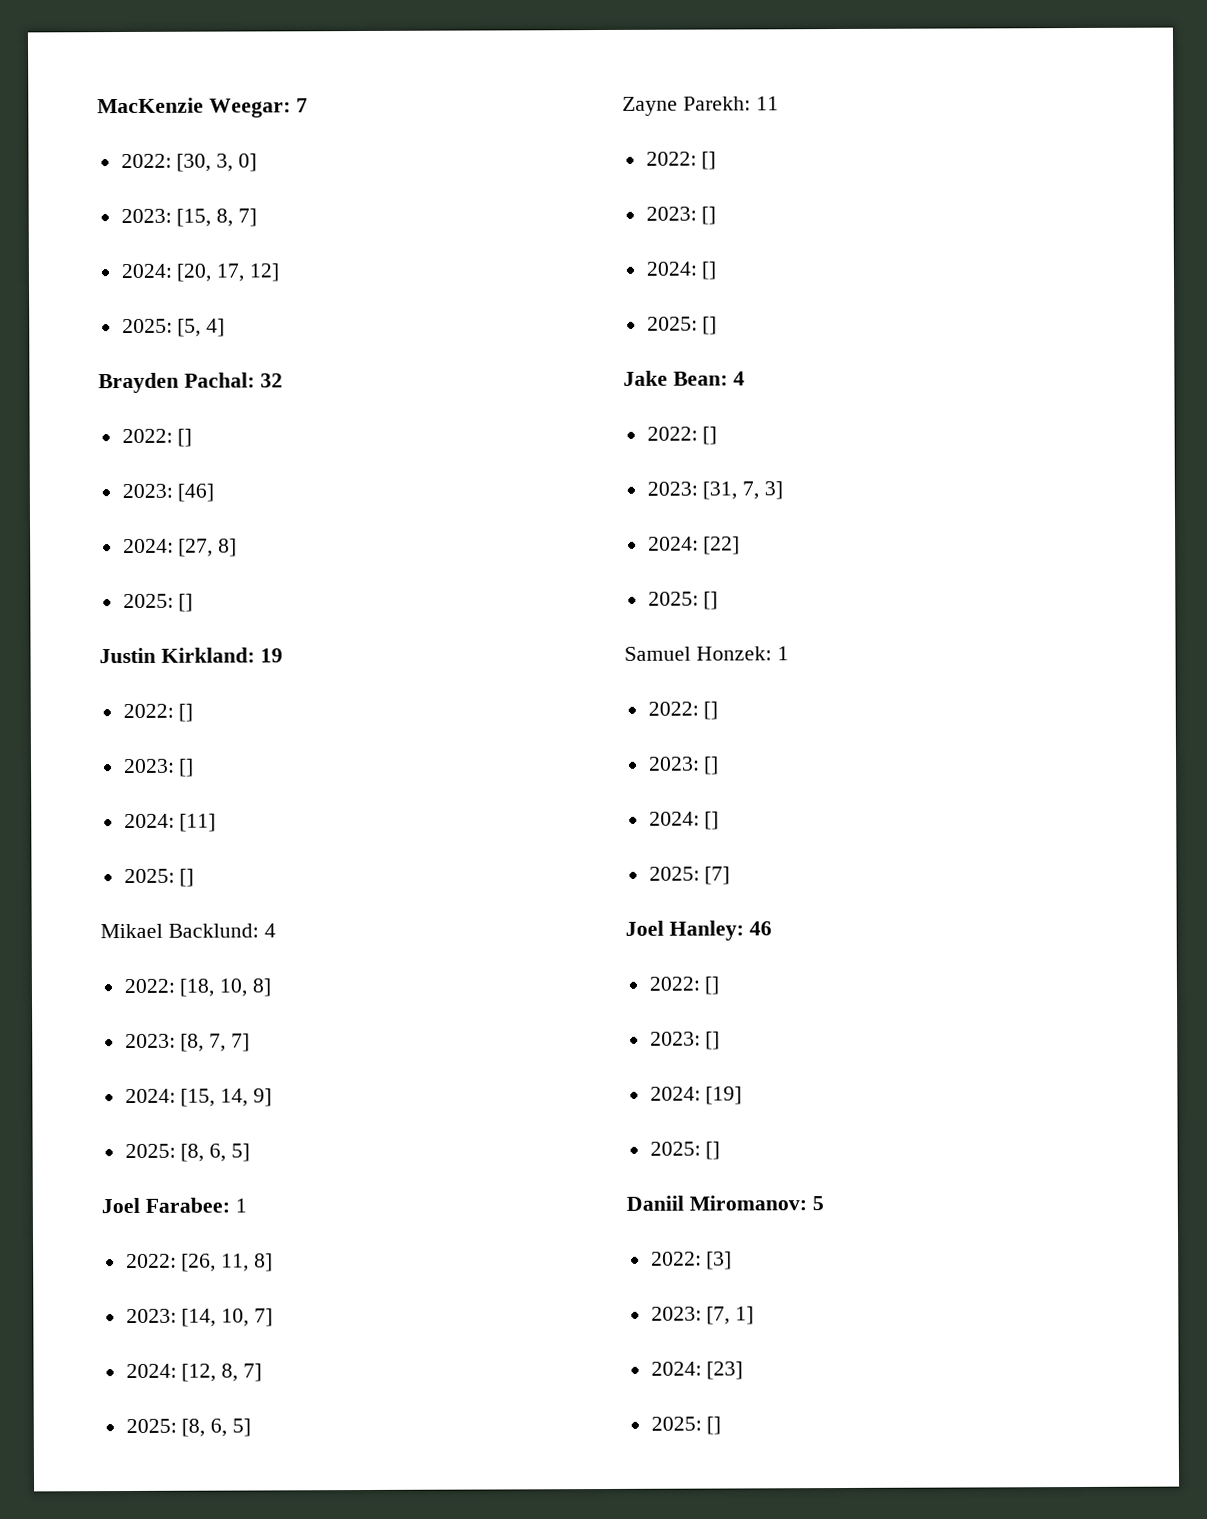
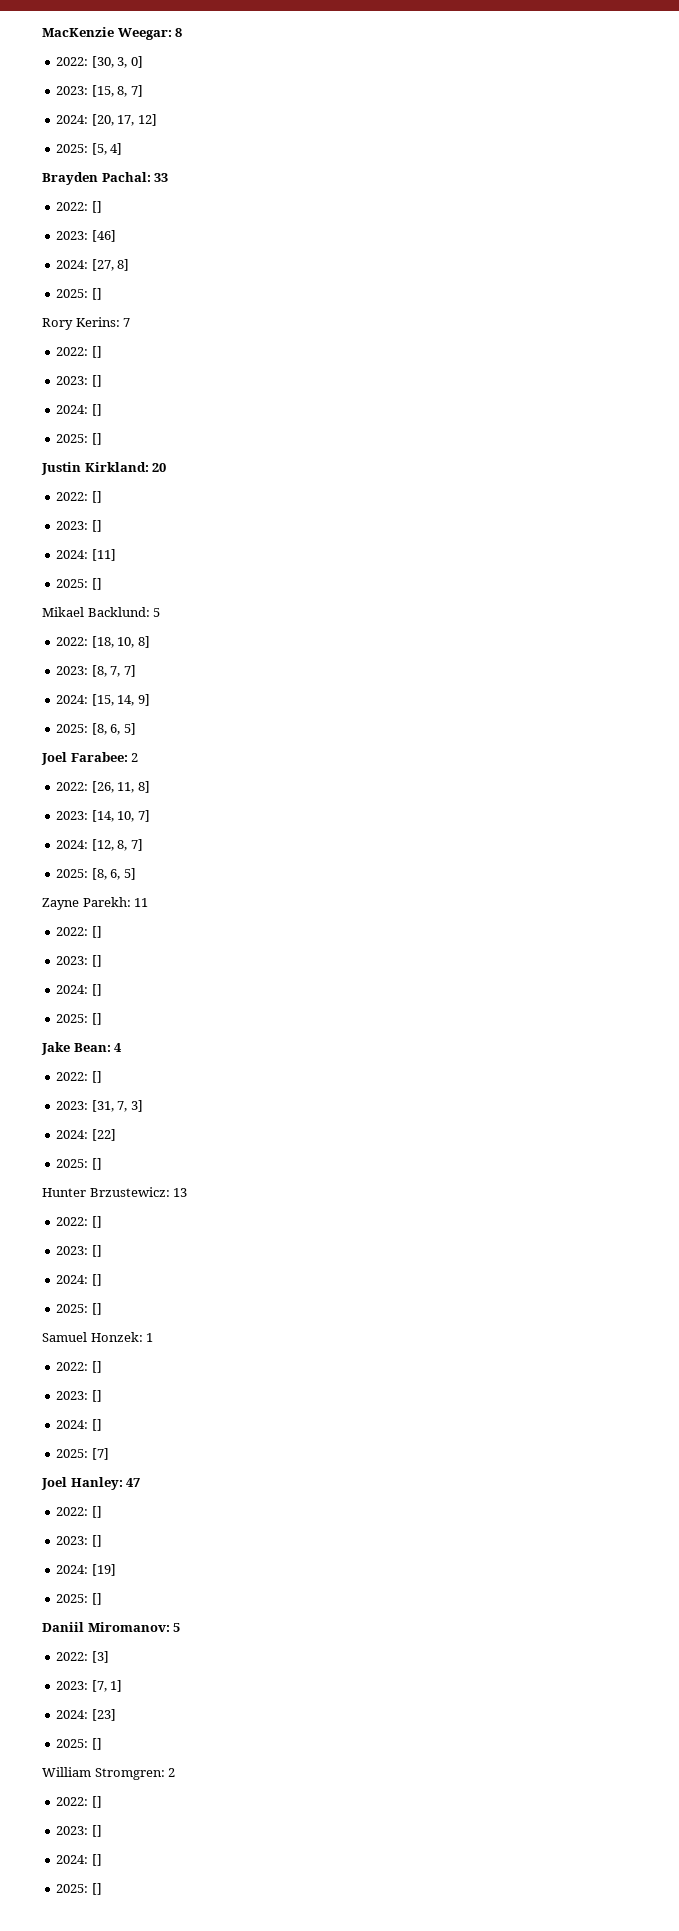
[295,98,308,113] 7 -> [175,28,183,37] 8
[259,373,283,388] 32 -> [154,173,169,182] 33
(194, 602) none -> [42,317,131,330] [56,346,102,358] [56,375,102,387] [56,404,102,416] [56,433,102,445] // Rory Kerins: 7 // 2022: [] // 2023: [] // 2024: [] // 2025: []
[259,648,283,663] 19 -> [152,463,167,472] 20
[263,923,276,938] 4 -> [153,608,161,617] 5
[234,1198,247,1213] 1 -> [131,753,139,762] 2
(719, 600) none -> [42,1187,188,1197] [56,1216,102,1228] [56,1245,102,1257] [56,1274,102,1286] [56,1303,102,1315] // Hunter Brzustewicz: 13 // 2022: [] // 2023: [] // 2024: [] // 2025: []
[748,921,772,936] 46 -> [126,1478,141,1487] 47
(722, 1425) none -> [42,1767,176,1780] [56,1796,102,1808] [56,1825,102,1837] [56,1854,102,1866] [56,1883,102,1895] // William Stromgren: 2 // 2022: [] // 2023: [] // 2024: [] // 2025: []

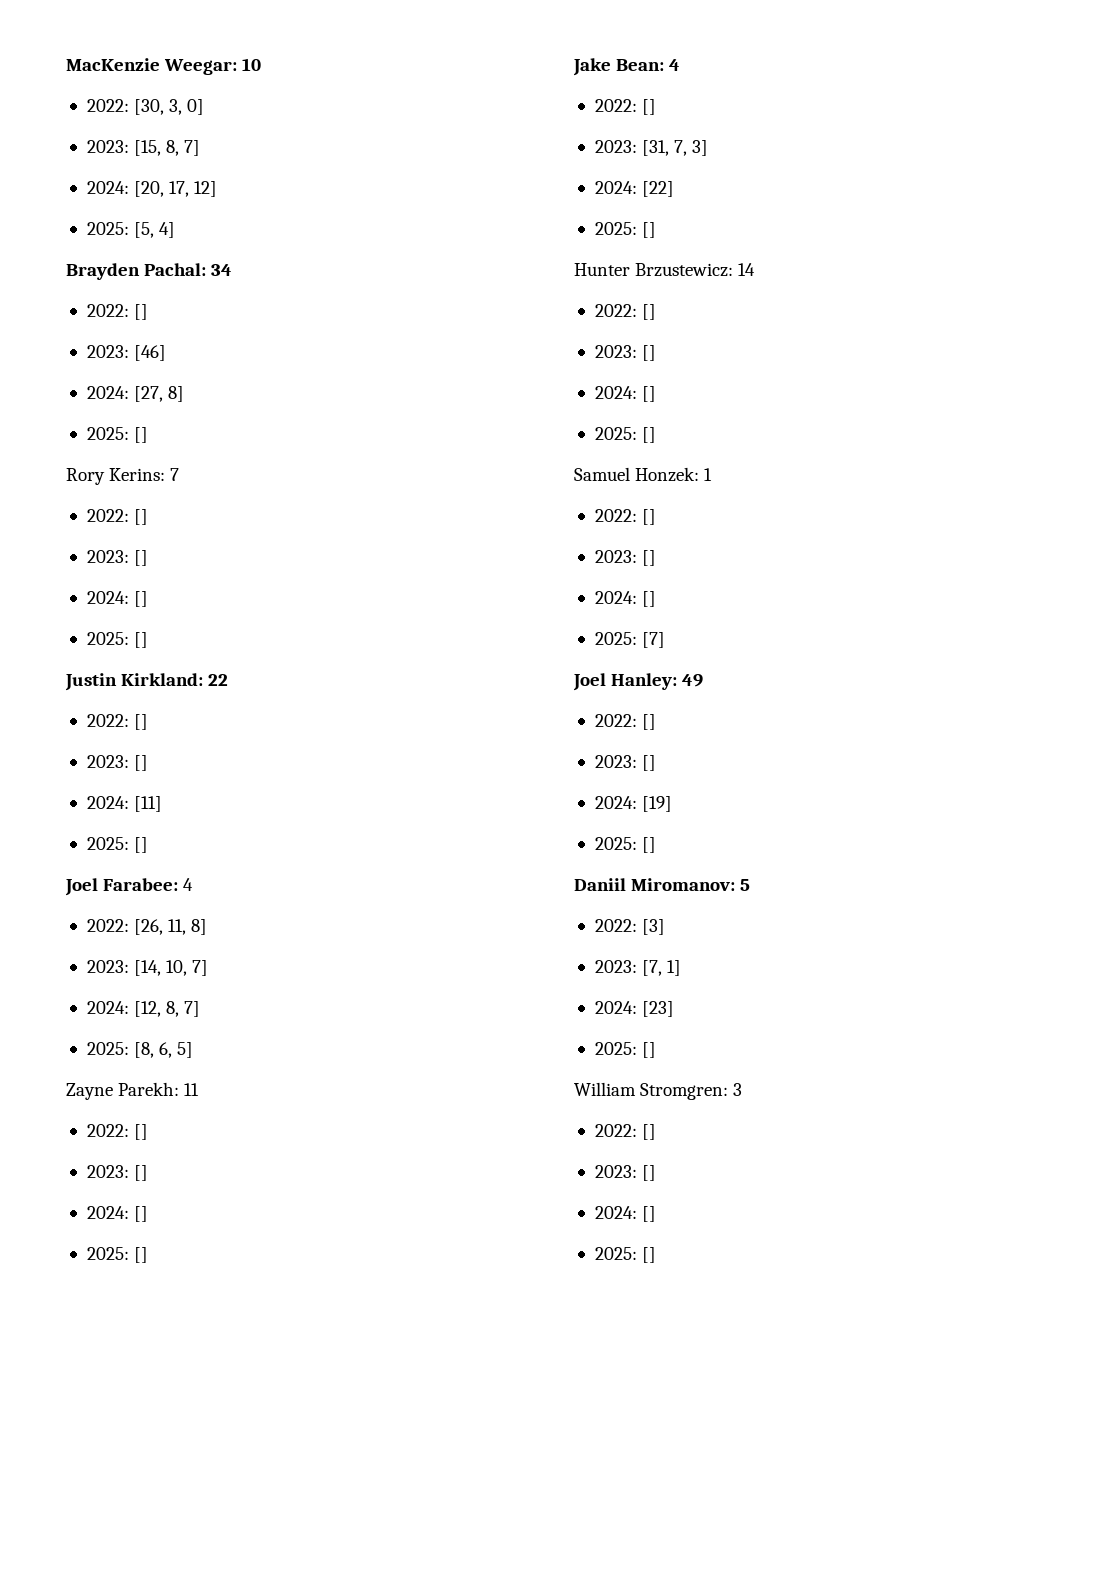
[175,28,183,37] 8 -> [242,58,262,71] 10
[154,173,169,182] 33 -> [211,264,233,276] 34
[152,463,167,472] 20 -> [208,674,229,686] 22
[42,607,161,617] [56,636,150,648] [56,665,136,677] [56,694,150,706] [56,723,136,735] // Mikael Backlund: 5 // 2022: [18, 10, 8] // 2023: [8, 7, 7] // 2024: [15, 14, 9] // 2025: [8, 6, 5] -> (149, 845) none
[131,753,139,762] 2 -> [183,878,194,891] 4
[173,1188,188,1197] 13 -> [738,263,756,276] 14
[126,1478,141,1487] 47 -> [682,674,704,687] 49
[168,1768,176,1777] 2 -> [733,1083,743,1096] 3

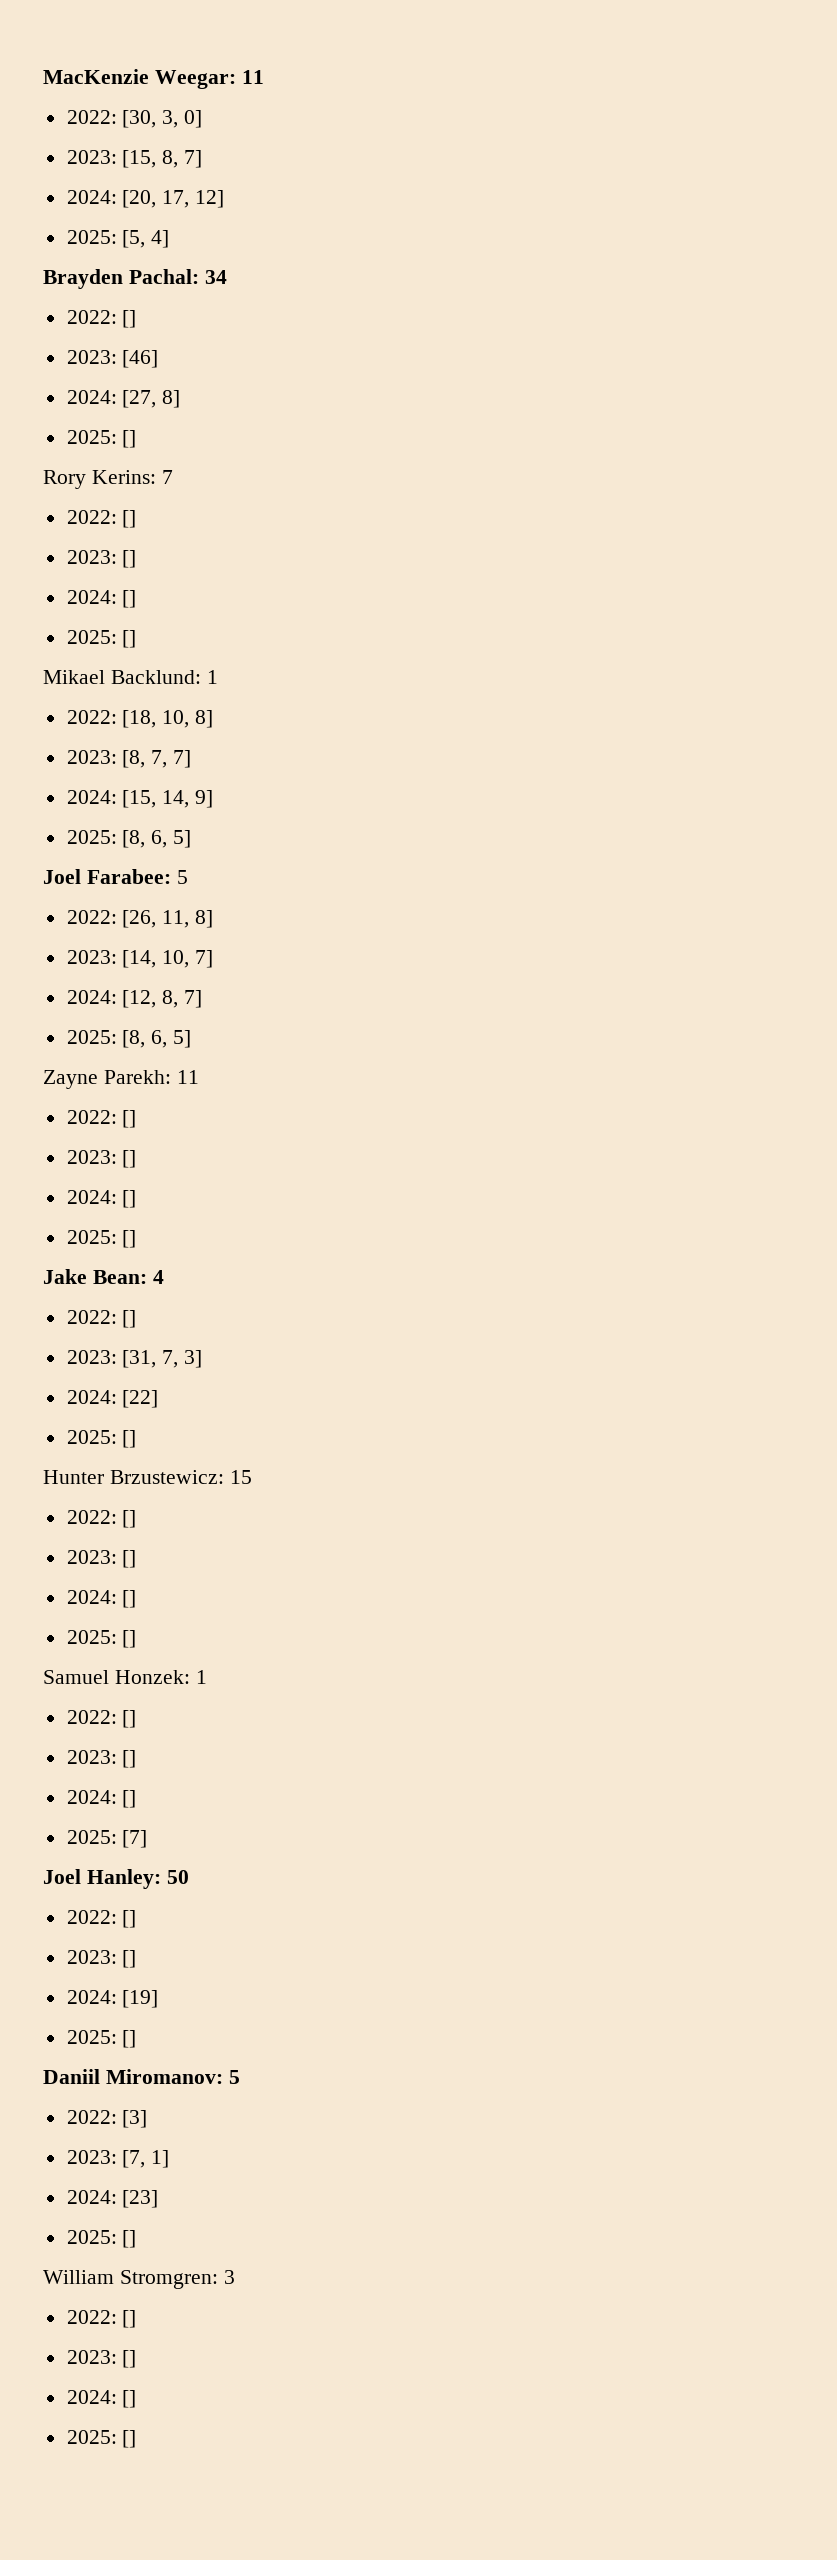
[242,58,262,71] 10 -> [241,70,264,84] 11
[65,673,229,691] [86,714,149,730] [86,755,149,771] [86,796,163,812] [86,837,149,853] Justin Kirkland: 22 // 2022: [] // 2023: [] // 2024: [11] // 2025: [] -> [43,670,218,684] [66,710,214,728] [66,750,192,768] [66,790,214,808] [66,830,192,848] Mikael Backlund: 1 // 2022: [18, 10, 8] // 2023: [8, 7, 7] // 2024: [15, 14, 9] // 2025: [8, 6, 5]
[183,878,194,891] 4 -> [176,870,188,884] 5
[738,263,756,276] 14 -> [229,1470,252,1484] 15
[682,674,704,687] 49 -> [166,1870,189,1884] 50

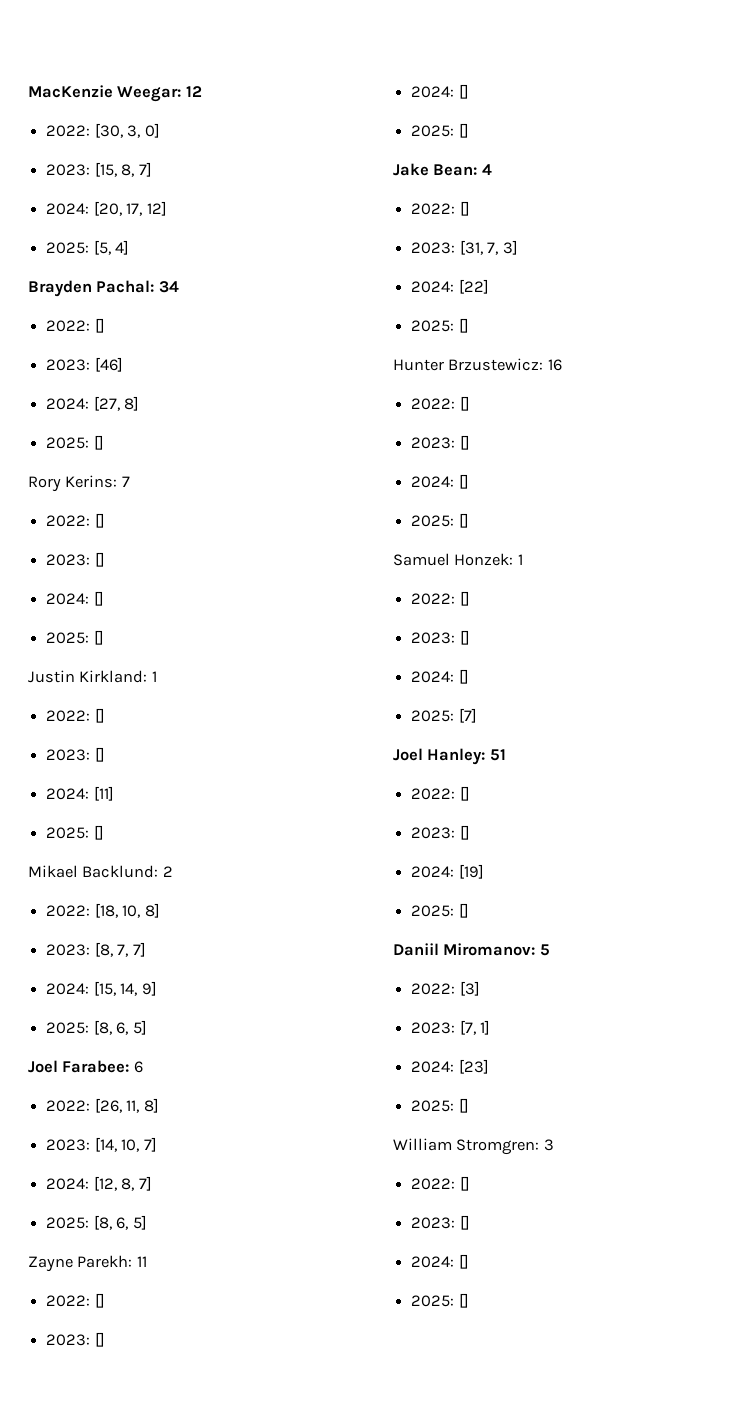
[241,70,264,84] 11 -> [185,86,202,97] 12
(137, 639) none -> [28,670,157,683] [46,708,105,723] [46,747,105,762] [46,786,114,801] [46,825,104,840] // Justin Kirkland: 1 // 2022: [] // 2023: [] // 2024: [11] // 2025: []
[206,670,218,684] 1 -> [162,866,173,877] 2
[176,870,188,884] 5 -> [133,1061,143,1073] 6
[229,1470,252,1484] 15 -> [547,359,562,371] 16
[166,1870,189,1884] 50 -> [489,749,506,761] 51

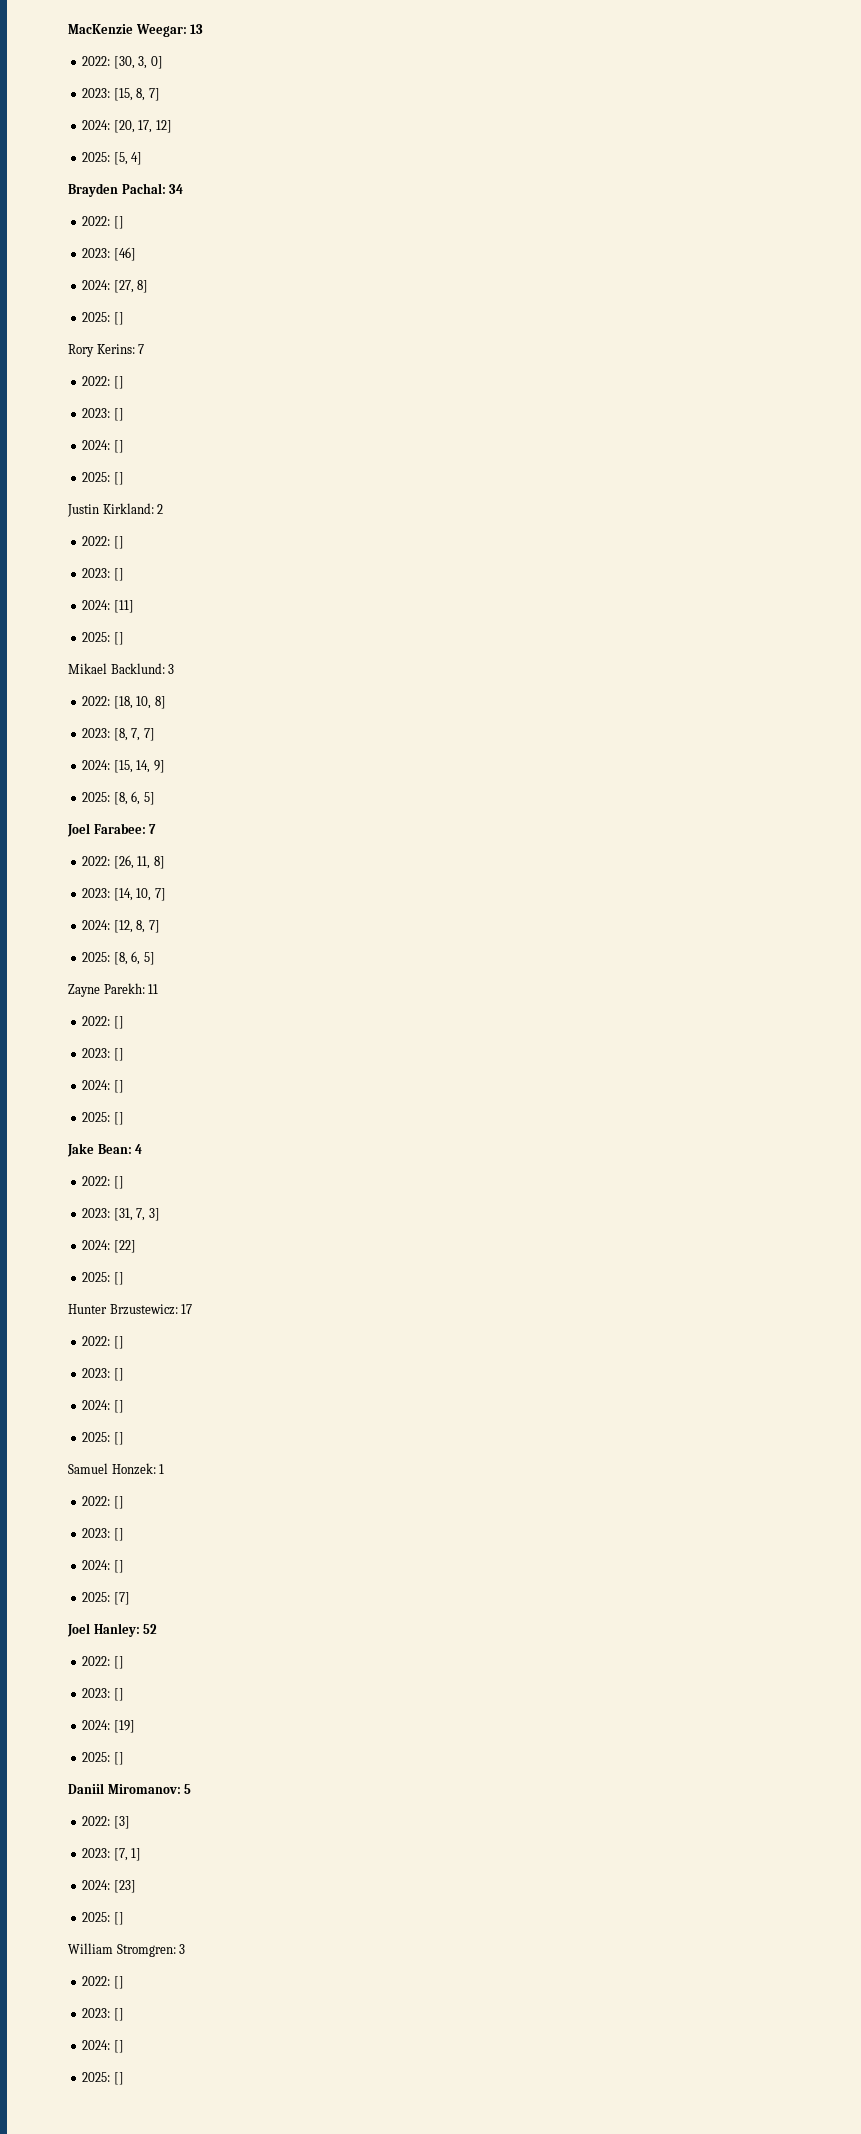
[185,86,202,97] 12 -> [190,24,204,34] 13
[151,671,157,682] 1 -> [157,504,164,514] 2
[162,866,173,877] 2 -> [168,664,175,674] 3
[133,1061,143,1073] 6 -> [149,824,157,834] 7
[547,359,562,371] 16 -> [181,1304,193,1314] 17
[489,749,506,761] 51 -> [143,1624,158,1634] 52

